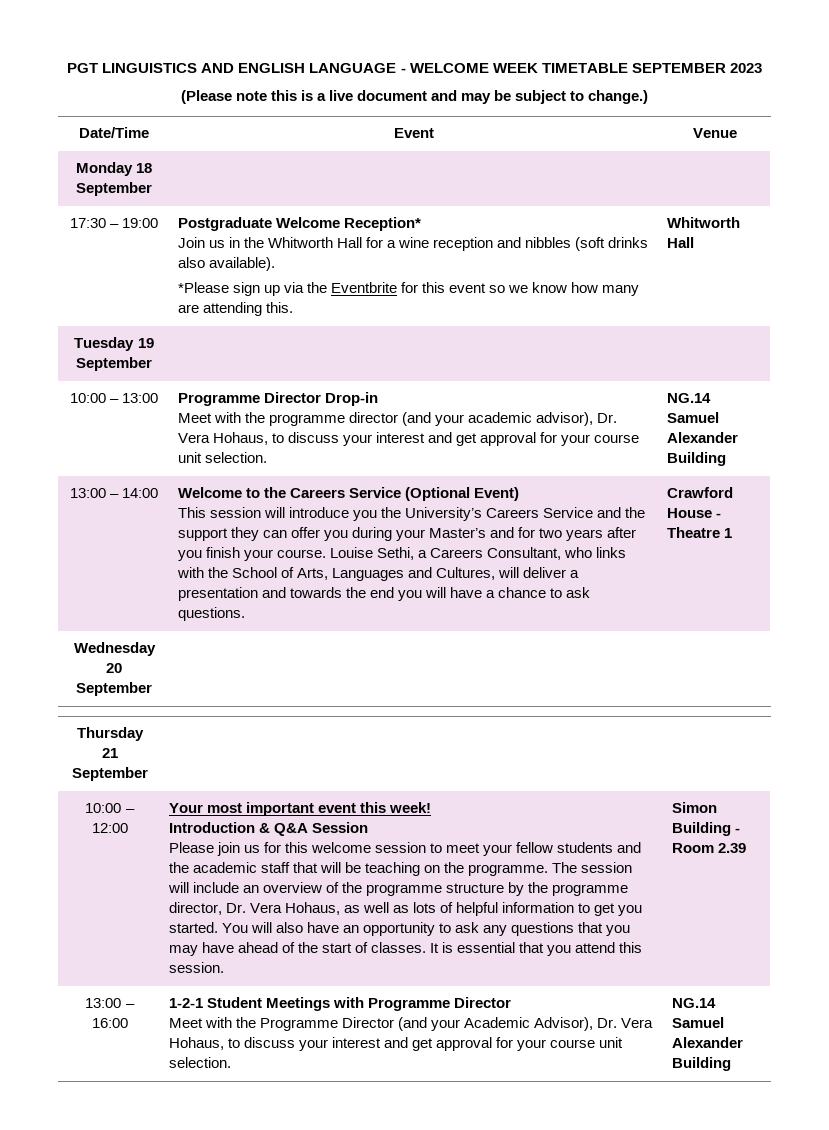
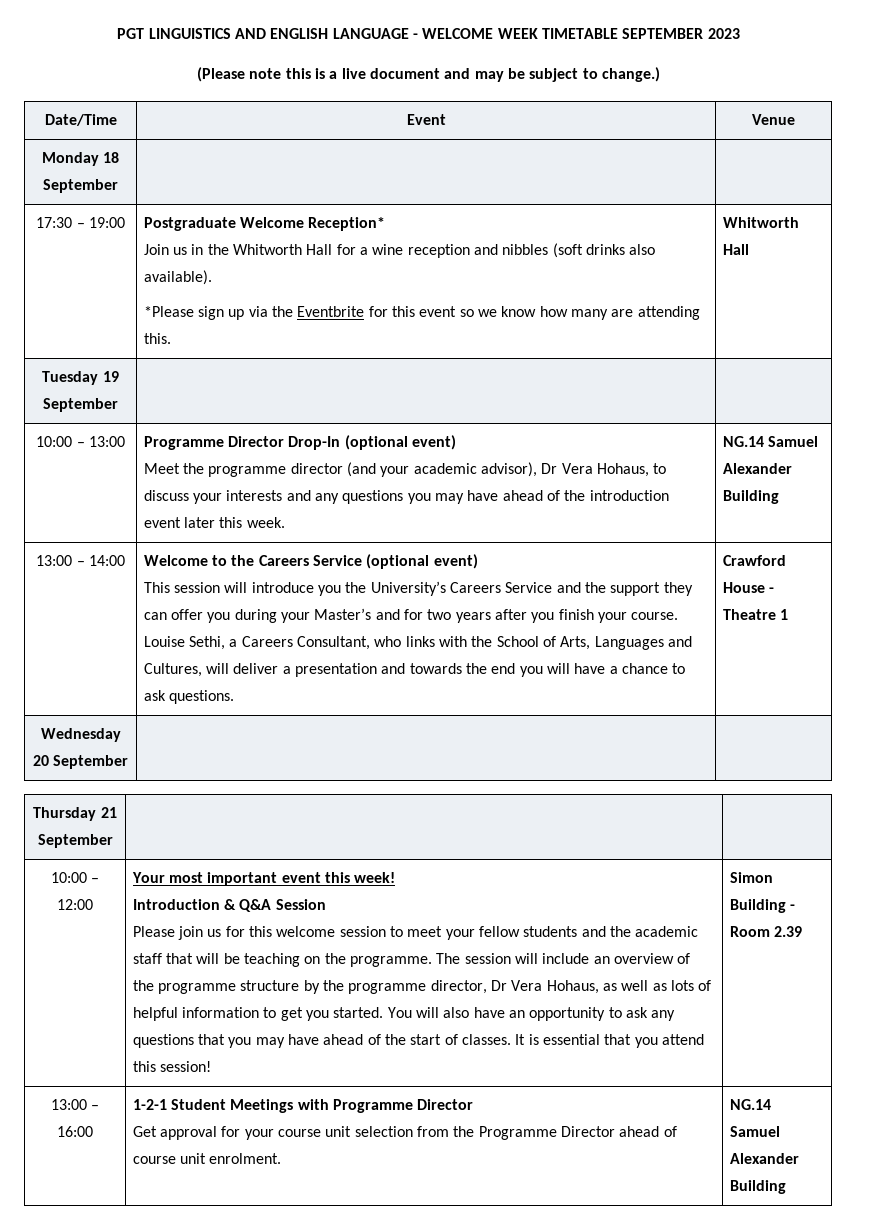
[324,392,378,406] [177,412,241,423] Drop-in // Meet with -> [288,435,457,450] [143,463,180,474] Drop-In (optional event) // Meet
[597,413,618,423] [177,432,640,446] [177,452,267,463] Dr. Vera Hohaus, to discuss your interest and get approval for your course unit selection. -> [541,463,667,477] [143,490,669,504] [143,517,285,528] Dr Vera Hohaus, to discuss your interests and any questions you may have ahead of the introduction event later this week.
[405,487,520,501] (Optional Event) -> [366,554,478,569] (optional event)
[225,903,246,913] Dr. -> [491,980,508,991] Dr
[168,962,224,973] session. -> [160,1061,212,1072] session!
[168,1017,654,1031] [168,1037,624,1051] [168,1057,231,1068] Meet with the Programme Director (and your Academic Advisor), Dr. Vera Hohaus, to discuss your interest and get approval for your course unit selection. -> [132,1126,677,1140] [132,1153,282,1164] Get approval for your course unit selection from the Programme Director ahead of course unit enrolment.

